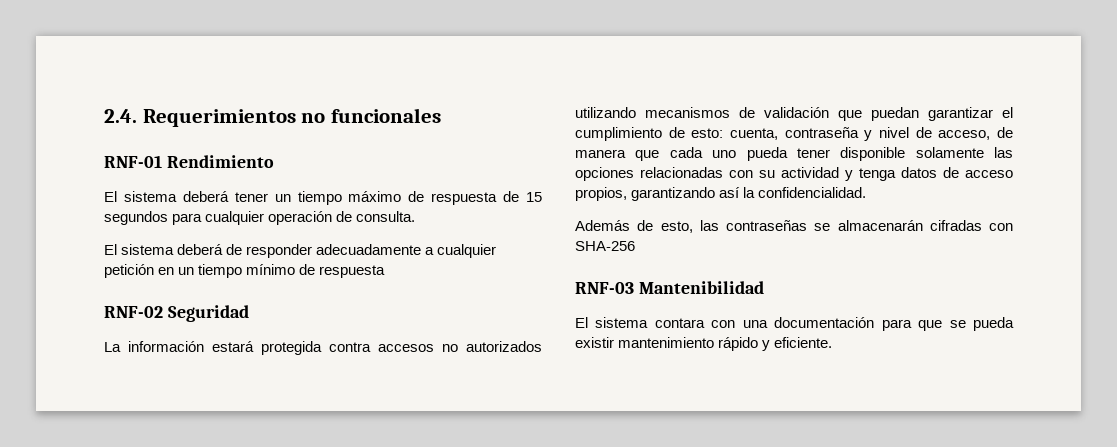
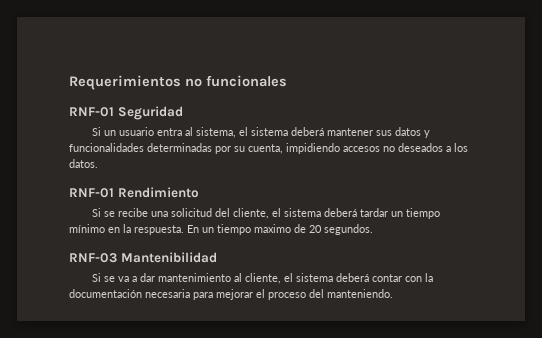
[104,109,137,123] 2.4. -> (69, 82) none
[166,155,274,168] [104,191,542,205] [104,211,416,225] [104,244,497,258] [104,264,386,278] [104,305,249,322] [104,341,542,355] [575,107,1013,121] [575,127,1013,141] [575,147,1013,161] [575,167,1013,181] [575,187,867,201] [575,220,1013,233] [575,241,635,251] [575,281,764,294] [575,317,1015,331] [575,337,833,351] Rendimiento // El sistema deberá tener un tiempo máximo de respuesta de 15 segundos para cualquier operación de consulta. // El sistema deberá de responder adecuadamente a cualquier petición en un tiempo mínimo de respuesta // RNF-02 Seguridad // La información estará protegida contra accesos no autorizados utilizando mecanismos de validación que puedan garantizar el cumplimiento de esto: cuenta, contraseña y nivel de acceso, de manera que cada uno pueda tener disponible solamente las opciones relacionadas con su actividad y tenga datos de acceso propios, garantizando así la confidencialidad. // Además de esto, las contraseñas se almacenarán cifradas con SHA-256 // RNF-03 Mantenibilidad // El sistema contara con una documentación para que se pueda existir mantenimiento rápido y eficiente. -> [117,106,183,120] [92,127,431,138] [69,143,468,154] [69,159,98,168] [69,187,199,198] [92,208,441,219] [69,224,373,235] [69,252,217,263] [92,273,434,284] [69,289,393,300] Seguridad // Si un usuario entra al sistema, el sistema deberá mantener sus datos y funcionalidades determinadas por su cuenta, impidiendo accesos no deseados a los datos. // RNF-01 Rendimiento // Si se recibe una solicitud del cliente, el sistema deberá tardar un tiempo mínimo en la respuesta. En un tiempo maximo de 20 segundos. // RNF-03 Mantenibilidad // Si se va a dar mantenimiento al cliente, el sistema deberá contar con la documentación necesaria para mejorar el proceso del manteniendo.

